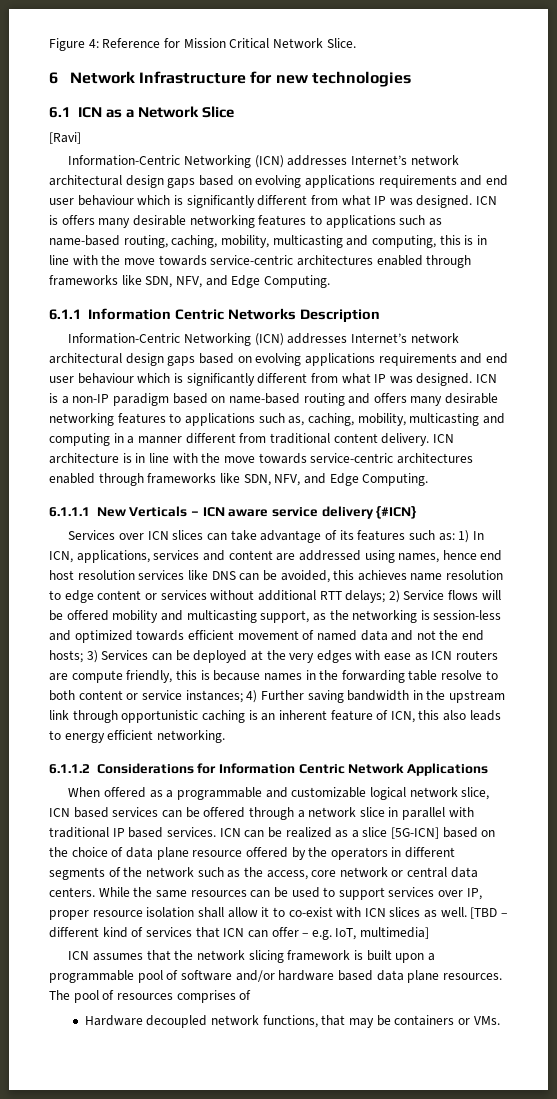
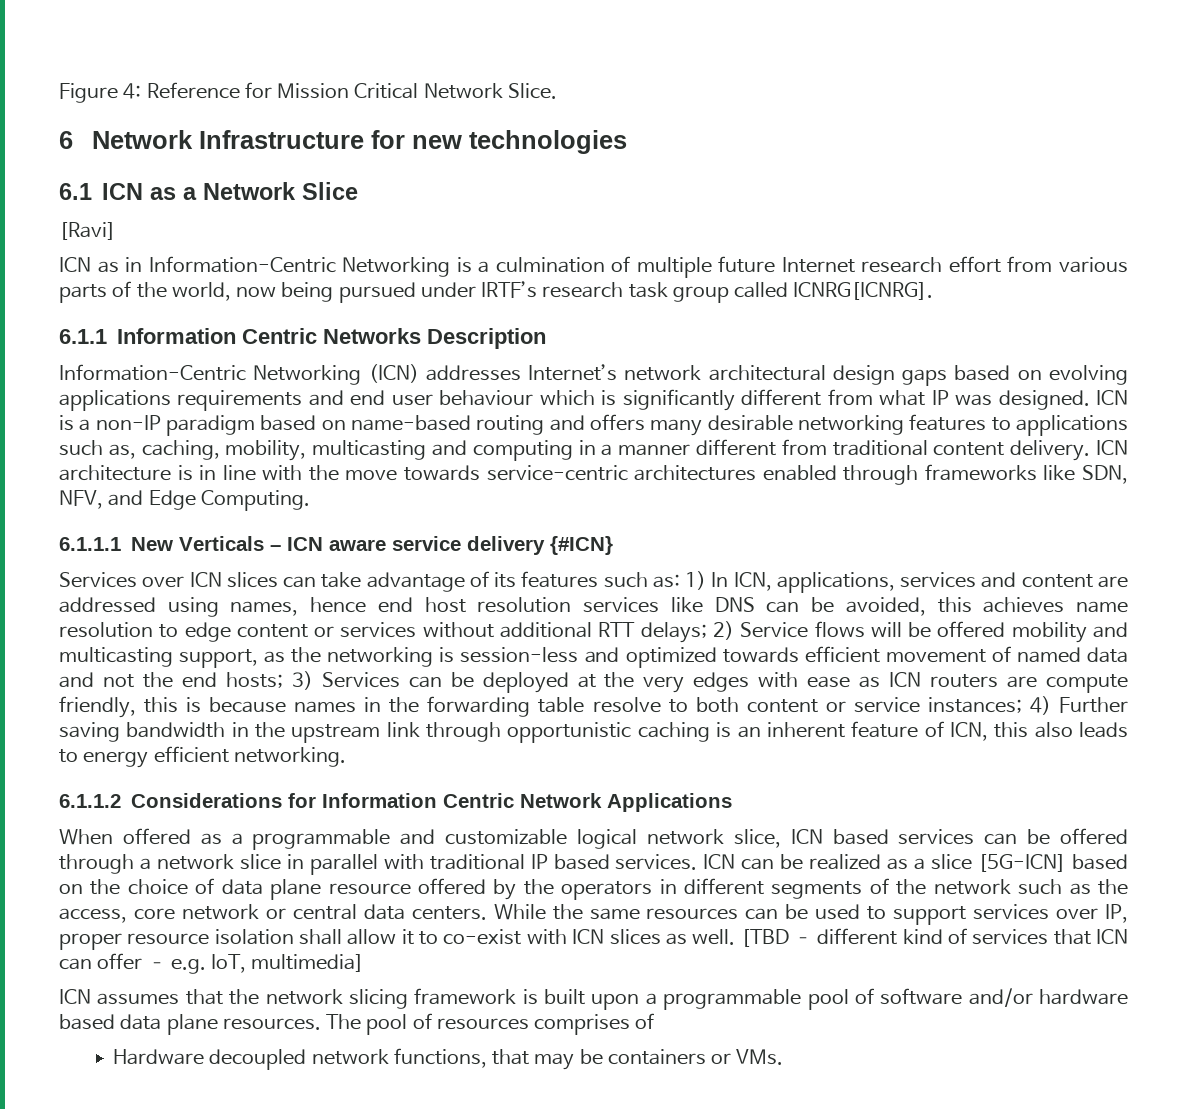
[68,155,459,168] [49,175,508,188] [49,195,498,208] [49,215,442,228] [49,235,487,248] [49,255,472,268] [49,275,330,288] Information-Centric Networking (ICN) addresses Internet’s network architectural design gaps based on evolving applications requirements and end user behaviour which is significantly different from what IP was designed. ICN is offers many desirable networking features to applications such as name-based routing, caching, mobility, multicasting and computing, this is in line with the move towards service-centric architectures enabled through frameworks like SDN, NFV, and Edge Computing. -> [59,256,1128,278] [59,281,934,303] ICN as in Information-Centric Networking is a culmination of multiple future Internet research effort from various parts of the world, now being pursued under IRTF’s research task group called ICNRG[ICNRG].

